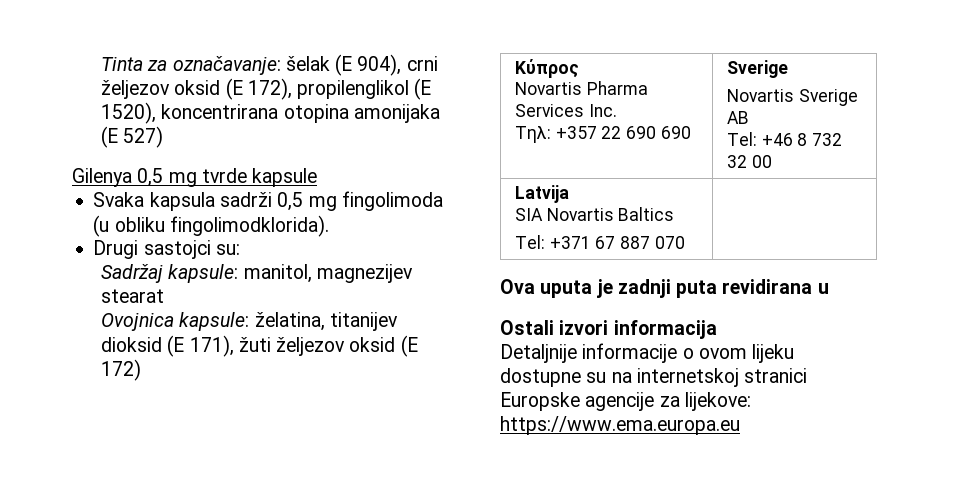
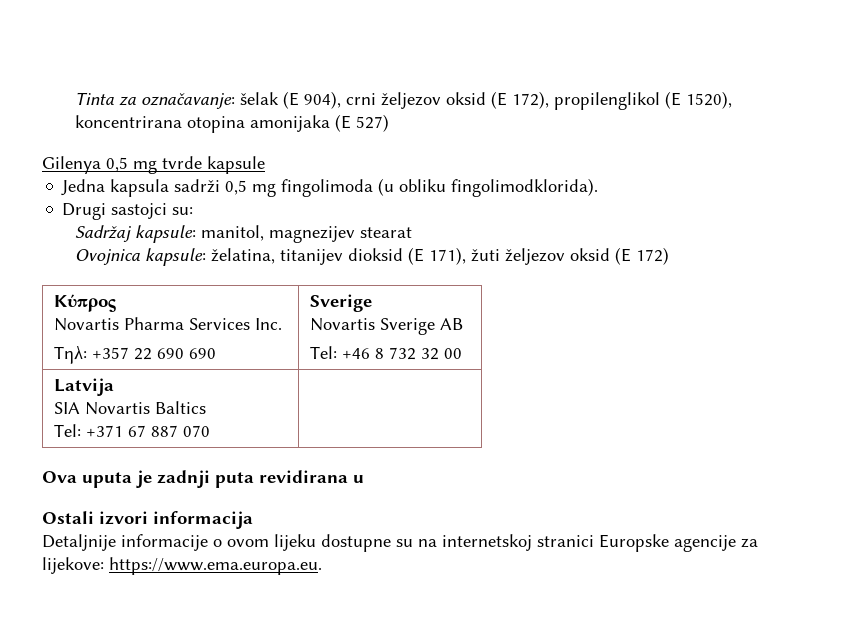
[93,192,145,207] Svaka -> [61,179,106,196] Jedna
[500,416,740,435] https://www.ema.europa.eu -> [109,557,322,575] https://www.ema.europa.eu.

